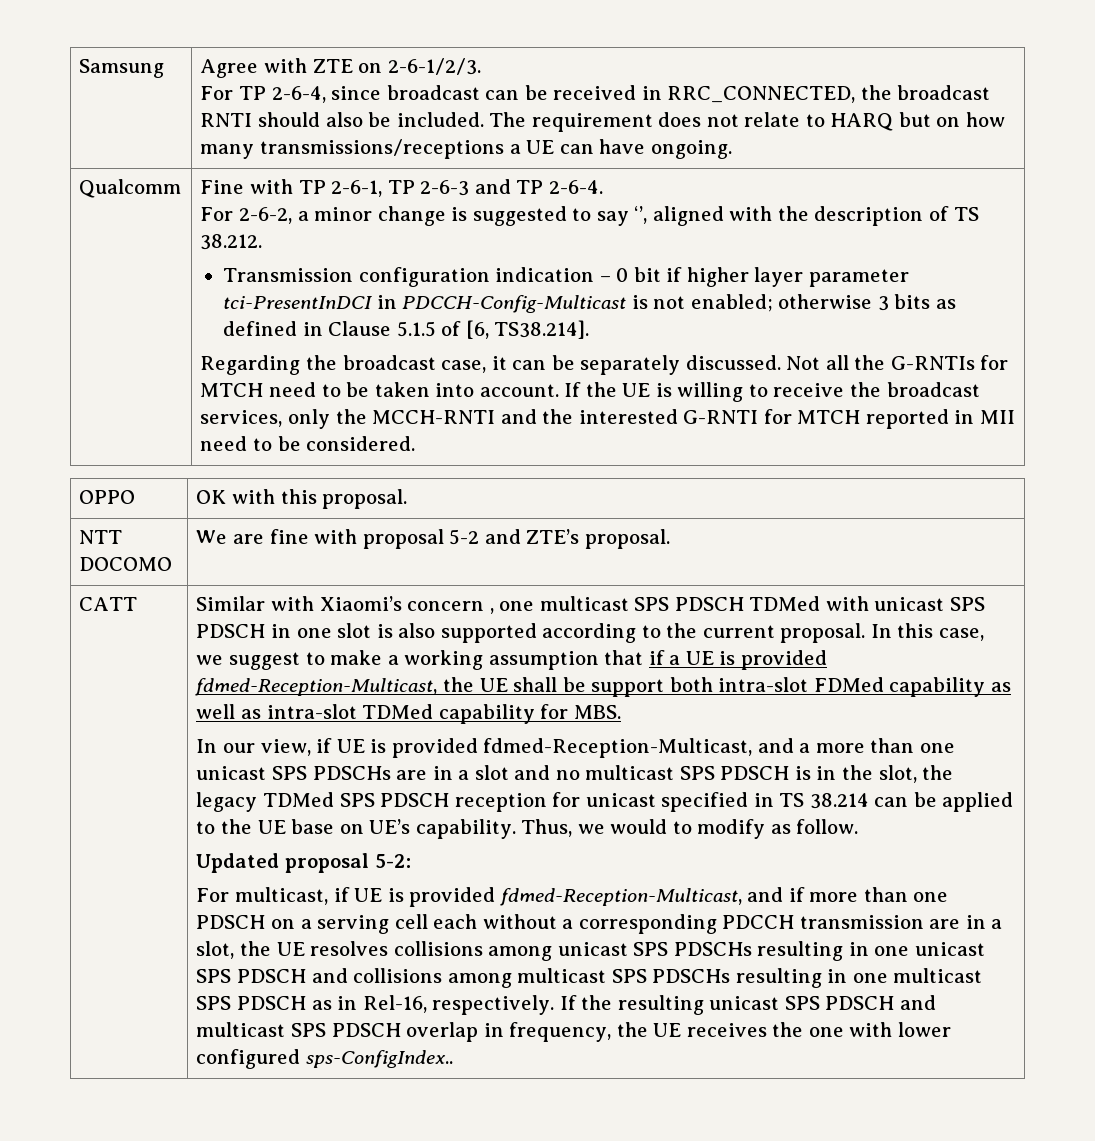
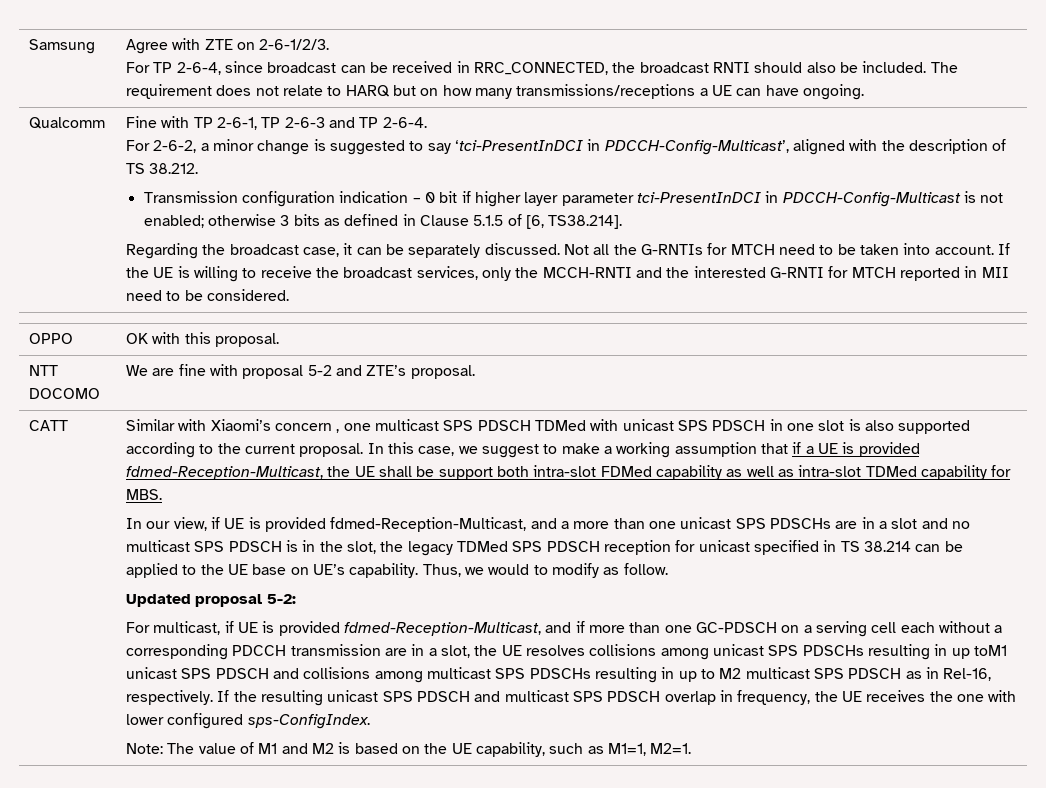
[634,206,648,224] ‘’, -> [454,139,789,155] ‘tci-PresentInDCI in PDCCH-Config-Multicast’,
[196,915,266,929] PDSCH -> [695,622,777,633] GC-PDSCH
[874,946,910,956] one -> [951,645,1007,659] up toM1
[852,973,888,983] one -> [678,668,742,682] up to M2
[306,1050,454,1068] sps-ConfigIndex.. -> [247,714,370,729] [126,742,692,757] sps-ConfigIndex. // Note: The value of M1 and M2 is based on the UE capability, such as M1=1, M2=1.

